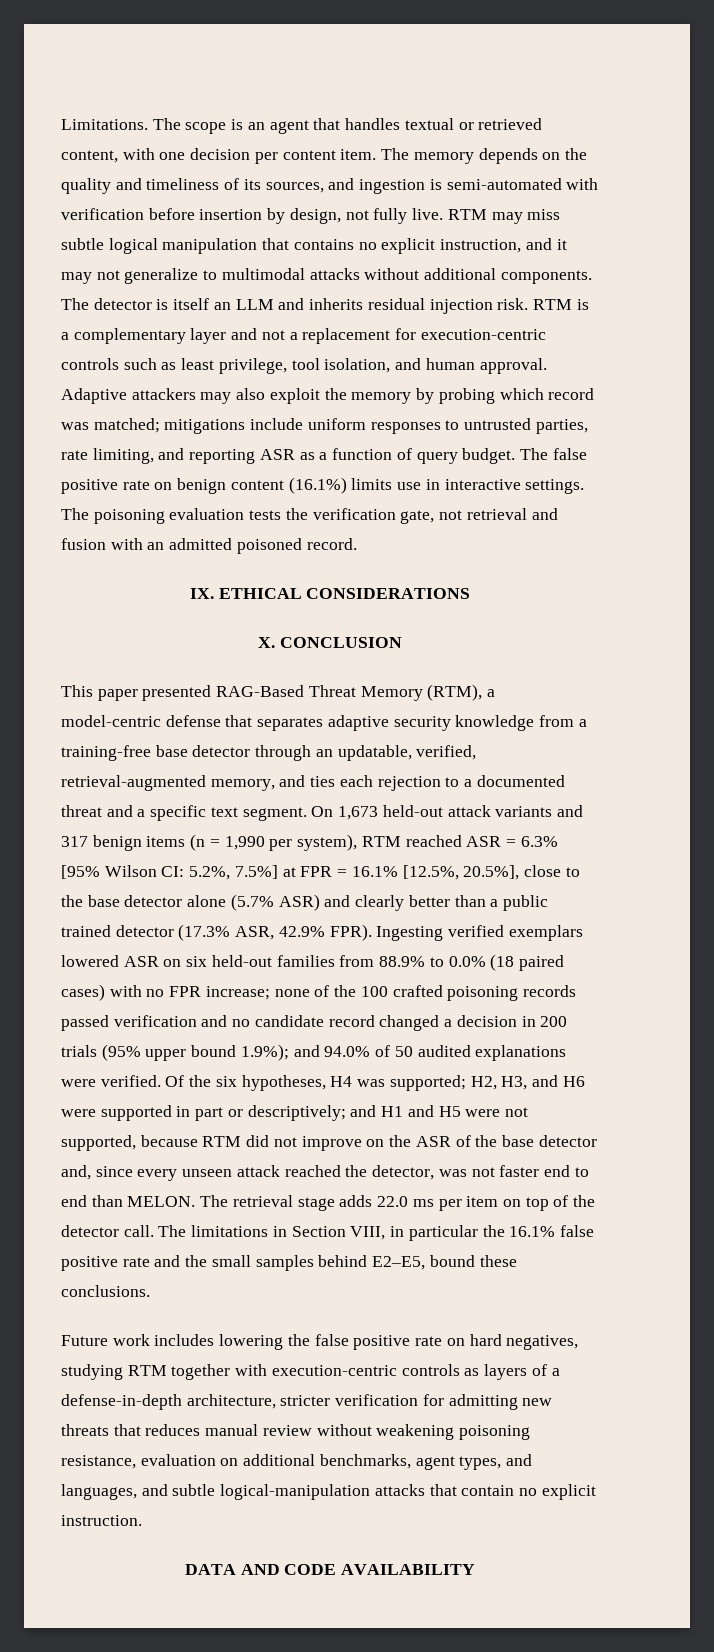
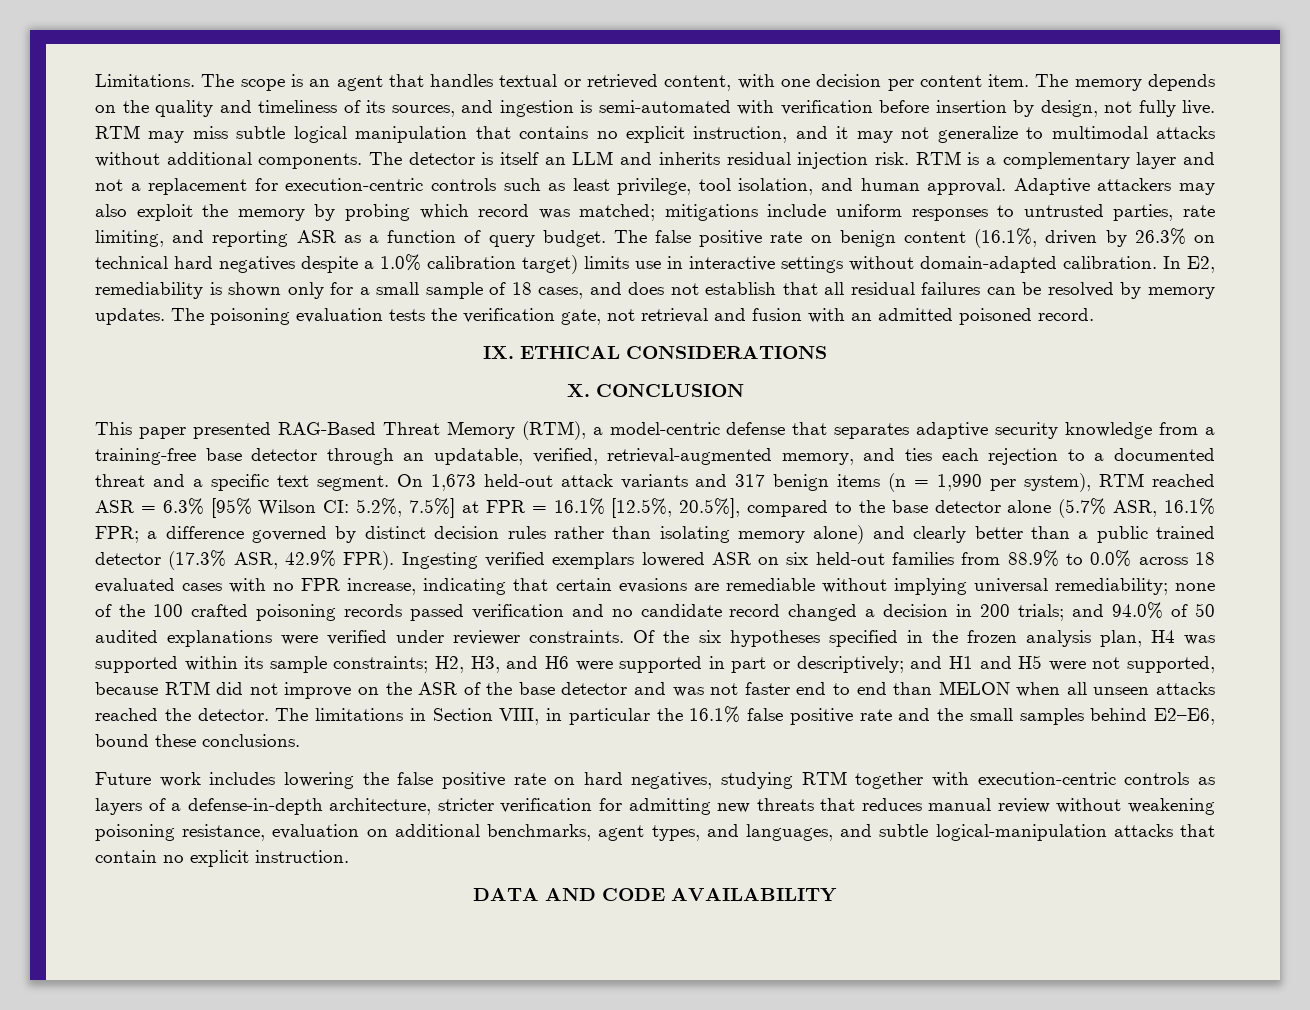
[288,477,585,494] (16.1%) limits use in interactive settings. -> [974,228,1215,248] [95,254,1215,274] [95,282,1215,299] [95,308,165,325] (16.1%, driven by 26.3% on technical hard negatives despite a 1.0% calibration target) limits use in interactive settings without domain-adapted calibration. In E2, remediability is shown only for a small sample of 18 cases, and does not establish that all residual failures can be resolved by memory updates.
[523,865,561,877] close -> [747,500,829,517] compared
[278,894,320,911] ASR) -> [1113,498,1215,517] [95,525,865,544] ASR, 16.1% FPR; a difference governed by distinct decision rules rather than isolating memory alone)
[490,954,564,971] [61,984,270,1001] (18 paired cases) with no FPR increase; -> [1138,552,1215,565] [95,578,1168,595] across 18 evaluated cases with no FPR increase, indicating that certain evasions are remediable without implying universal remediability;
[61,1044,289,1061] trials (95% upper bound 1.9%); -> [1018,604,1065,621] trials;
[100,1075,466,1091] verified. Of the six hypotheses, H4 was supported; -> [327,630,1215,647] [95,656,429,673] verified under reviewer constraints. Of the six hypotheses specified in the frozen analysis plan, H4 was supported within its sample constraints;
[61,1165,435,1181] and, since every unseen attack reached the detector, -> [633,682,666,695] and
[127,1195,596,1211] [61,1225,154,1237] MELON. The retrieval stage adds 22.0 ms per item on top of the detector call. -> [938,681,1216,697] [95,708,269,721] MELON when all unseen attacks reached the detector.
[372,1256,426,1270] E2–E5, -> [1154,708,1215,725] E2–E6,

